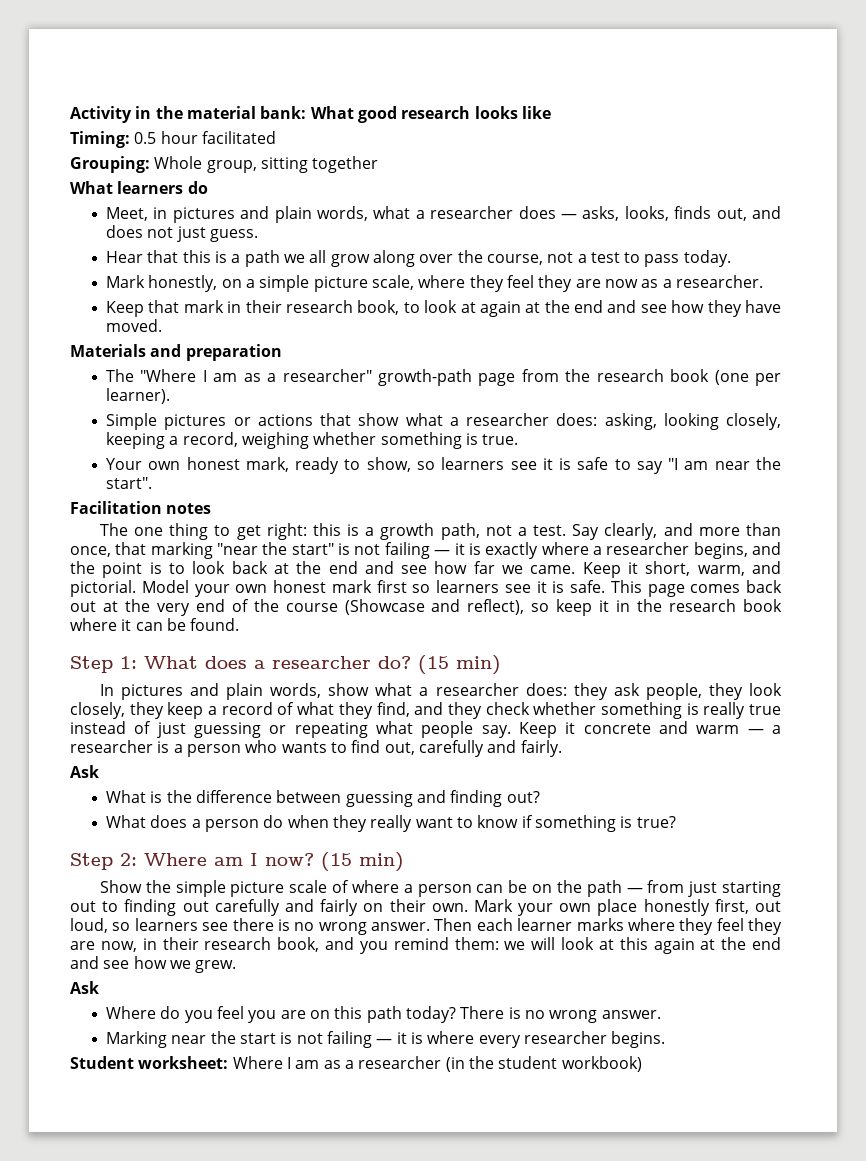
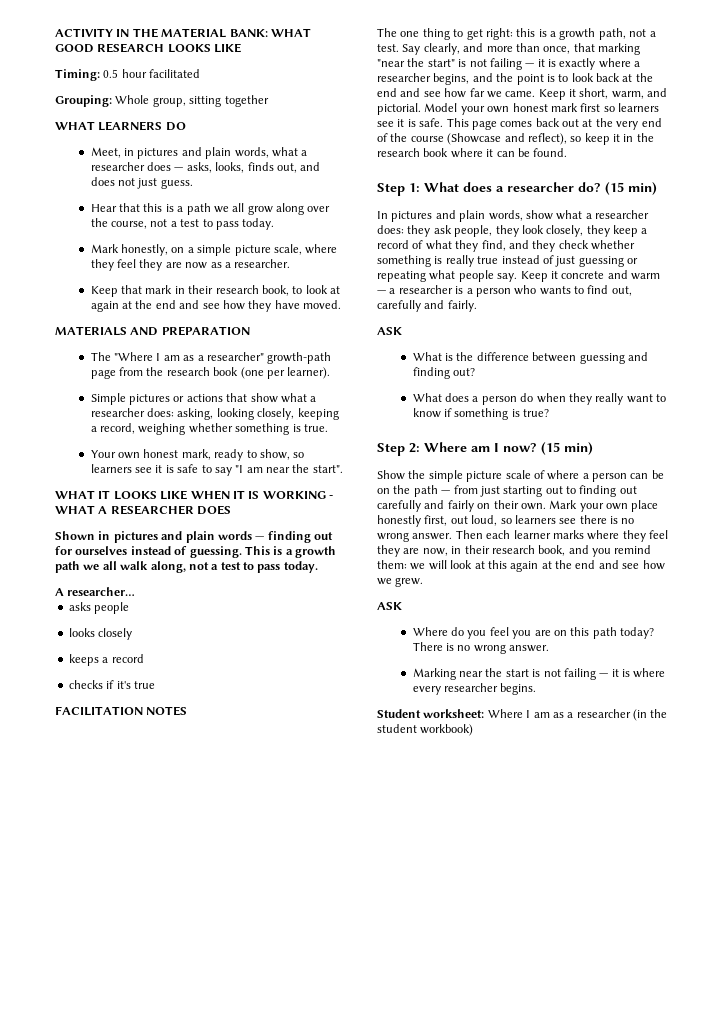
[70,106,551,123] Activity in the material bank: What good research looks like -> [55,28,311,38] [55,43,242,53] ACTIVITY IN THE MATERIAL BANK: WHAT GOOD RESEARCH LOOKS LIKE
[70,181,208,194] What learners do -> [55,121,186,131] WHAT LEARNERS DO
[70,344,282,361] Materials and preparation -> [55,326,250,336] MATERIALS AND PREPARATION
[70,501,212,514] Facilitation notes -> [55,490,333,500] [55,505,232,515] [55,531,333,543] [55,546,336,558] [55,561,318,573] [55,587,136,596] [68,602,130,614] [68,628,133,640] [68,654,144,666] [68,680,155,689] [55,706,188,716] WHAT IT LOOKS LIKE WHEN IT IS WORKING - WHAT A RESEARCHER DOES // Shown in pictures and plain words — finding out for ourselves instead of guessing. This is a growth path we all walk along, not a test to pass today. // A researcher… // asks people // looks closely // keeps a record // checks if it's true // FACILITATION NOTES
[70,765,99,778] Ask -> [377,327,402,335] ASK
[70,981,99,994] Ask -> [377,602,402,610] ASK

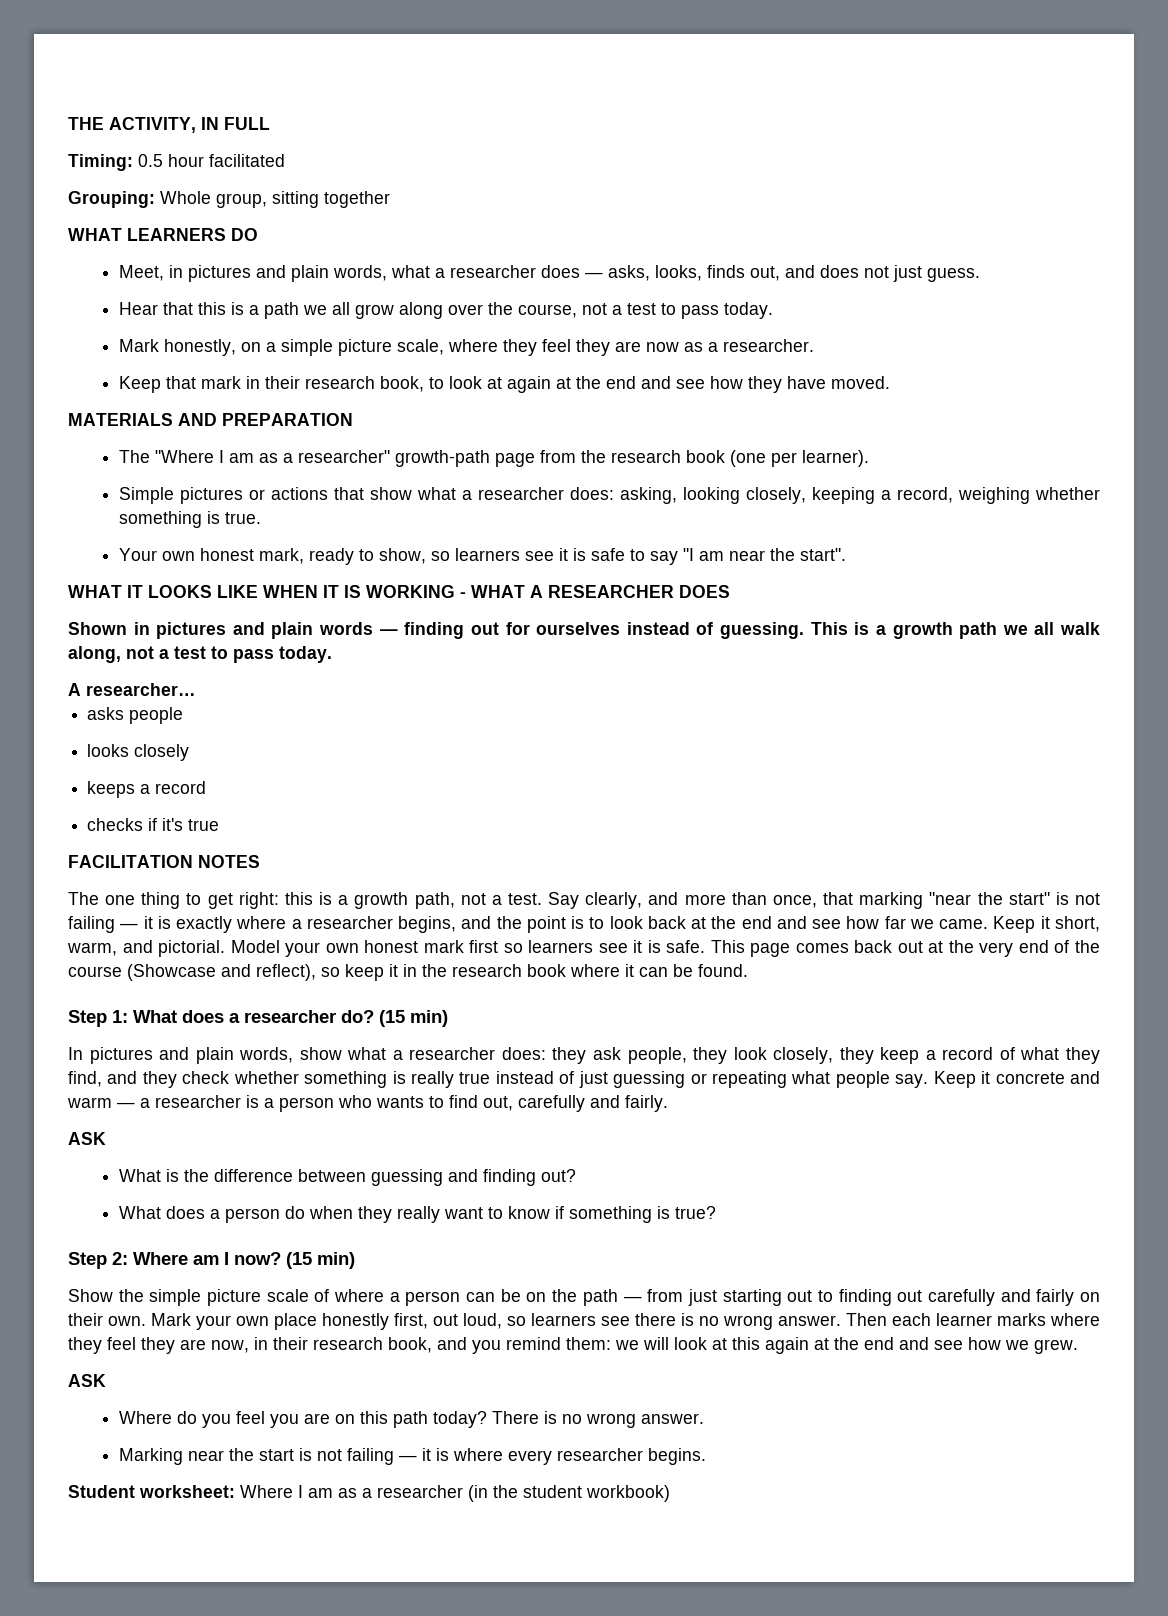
[55,28,311,38] [55,43,242,53] ACTIVITY IN THE MATERIAL BANK: WHAT GOOD RESEARCH LOOKS LIKE -> [68,117,270,133] THE ACTIVITY, IN FULL

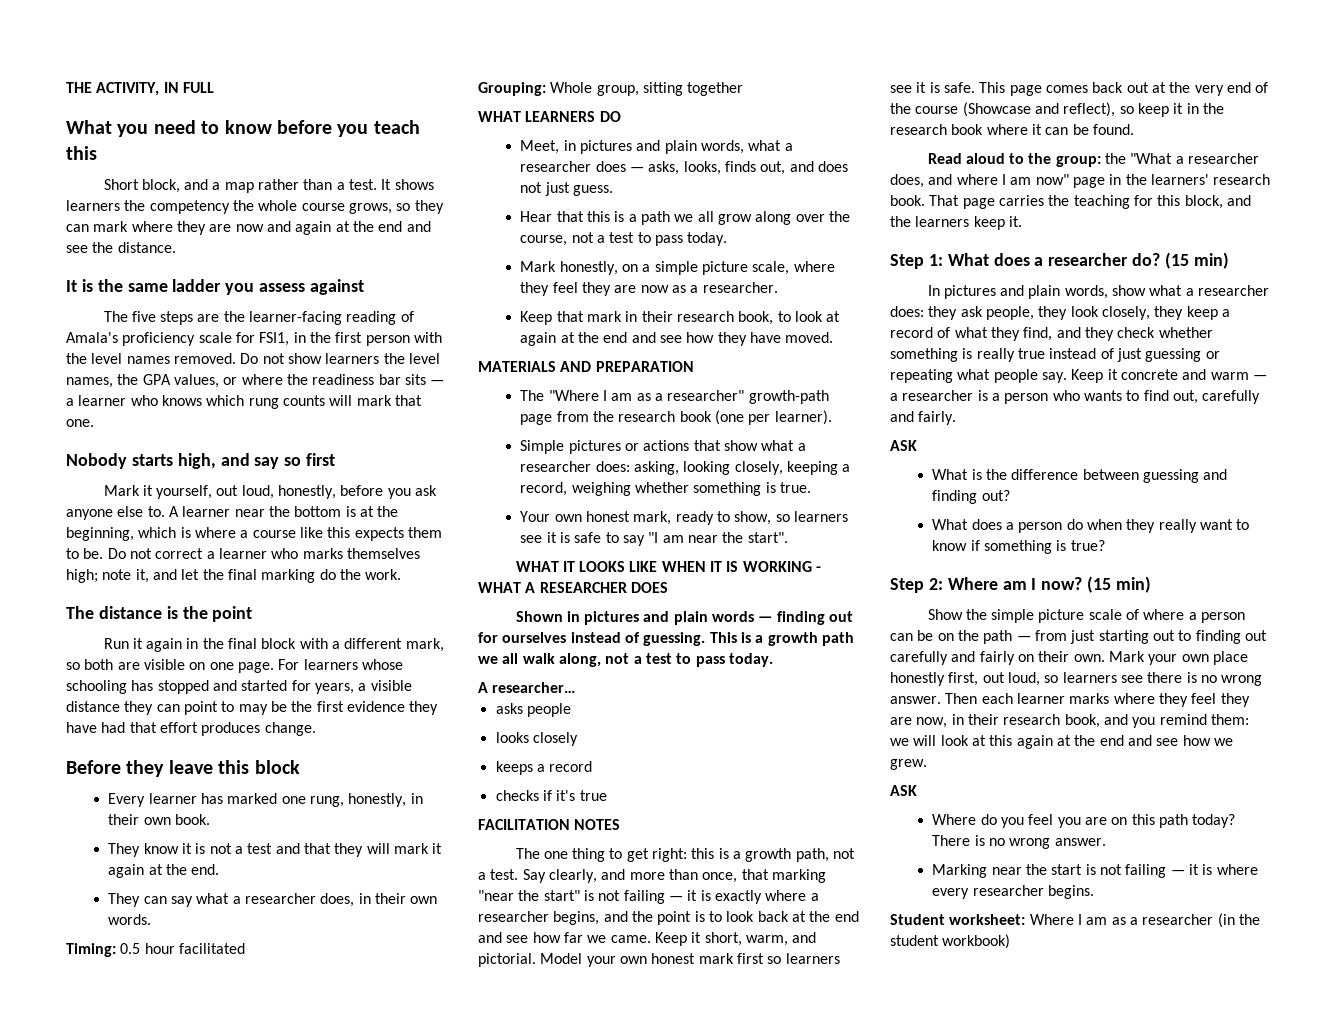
(270, 123) none -> [66,120,420,137] [66,146,97,160] [103,179,434,193] [66,200,444,214] [66,221,431,235] [66,242,176,253] [66,279,365,295] [103,311,414,325] [66,332,442,346] [66,353,440,364] [66,374,445,388] [66,395,422,409] [66,419,94,427] [66,453,336,469] [103,485,438,499] [66,506,399,520] [66,527,442,541] [66,548,420,559] [66,569,402,583] [66,606,253,622] [103,638,444,652] [66,659,403,673] [66,680,412,694] [66,701,439,715] [66,722,316,736] [66,760,300,777] [108,793,423,807] [108,814,210,825] [108,843,443,857] [108,864,220,878] [108,893,438,907] [108,914,152,925] // What you need to know before you teach this // Short block, and a map rather than a test. It shows learners the competency the whole course grows, so they can mark where they are now and again at the end and see the distance. // It is the same ladder you assess against // The five steps are the learner-facing reading of Amala's proficiency scale for FSI1, in the first person with the level names removed. Do not show learners the level names, the GPA values, or where the readiness bar sits — a learner who knows which rung counts will mark that one. // Nobody starts high, and say so first // Mark it yourself, out loud, honestly, before you ask anyone else to. A learner near the bottom is at the beginning, which is where a course like this expects them to be. Do not correct a learner who marks themselves high; note it, and let the final marking do the work. // The distance is the point // Run it again in the final block with a different mark, so both are visible on one page. For learners whose schooling has stopped and started for years, a visible distance they can point to may be the first evidence they have had that effort produces change. // Before they leave this block // Every learner has marked one rung, honestly, in their own book. // They know it is not a test and that they will mark it again at the end. // They can say what a researcher does, in their own words.
(748, 970) none -> [927,153,1260,167] [890,174,1271,188] [890,195,1251,209] [890,216,1022,230] // Read aloud to the group: the "What a researcher does, and where I am now" page in the learners' research book. That page carries the teaching for this block, and the learners keep it.

